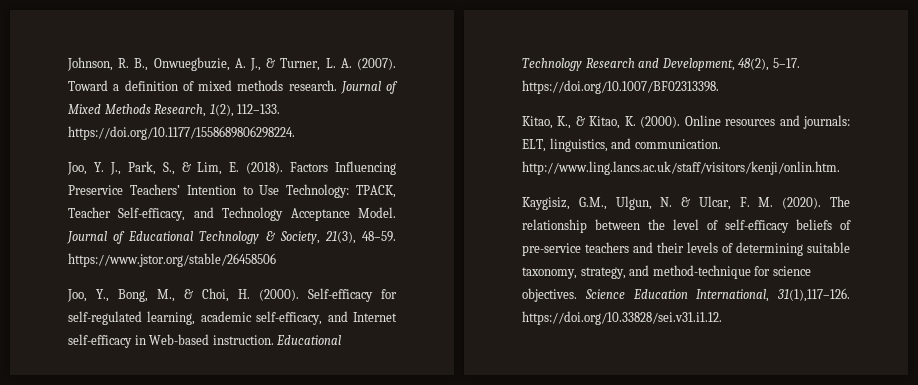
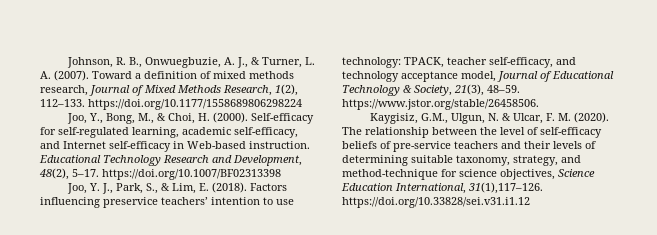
[288,80,337,91] research. -> [40,85,88,96] research,
[68,126,295,140] [67,161,396,175] [68,184,397,198] [68,207,396,221] [67,231,397,244] [68,253,276,267] https://doi.org/10.1177/1558689806298224. // Joo, Y. J., Park, S., & Lim, E. (2018). Factors Influencing Preservice Teachers’ Intention to Use Technology: TPACK, Teacher Self-efficacy, and Technology Acceptance Model. Journal of Educational Technology & Society, 21(3), 48–59. https://www.jstor.org/stable/26458506 -> [88,99,302,110] https://doi.org/10.1177/1558689806298224
[522,80,719,94] [522,115,850,129] [522,138,721,152] [522,161,840,175] https://doi.org/10.1007/BF02313398. // Kitao, K., & Kitao, K. (2000). Online resources and journals: ELT, linguistics, and communication. http://www.ling.lancs.ac.uk/staff/visitors/kenji/onlin.htm. -> [102,169,281,180] [66,182,287,194] [40,197,294,208] [342,57,576,68] [342,71,614,82] [342,84,520,96] [342,99,539,110] https://doi.org/10.1007/BF02313398 // Joo, Y. J., Park, S., & Lim, E. (2018). Factors influencing preservice teachers’ intention to use technology: TPACK, teacher self-efficacy, and technology acceptance model, Journal of Educational Technology & Society, 21(3), 48–59. https://www.jstor.org/stable/26458506.
[522,288,577,302] objectives. -> [500,169,555,180] objectives,
[522,311,722,325] https://doi.org/10.33828/sei.v31.i1.12. -> [342,197,530,208] https://doi.org/10.33828/sei.v31.i1.12

